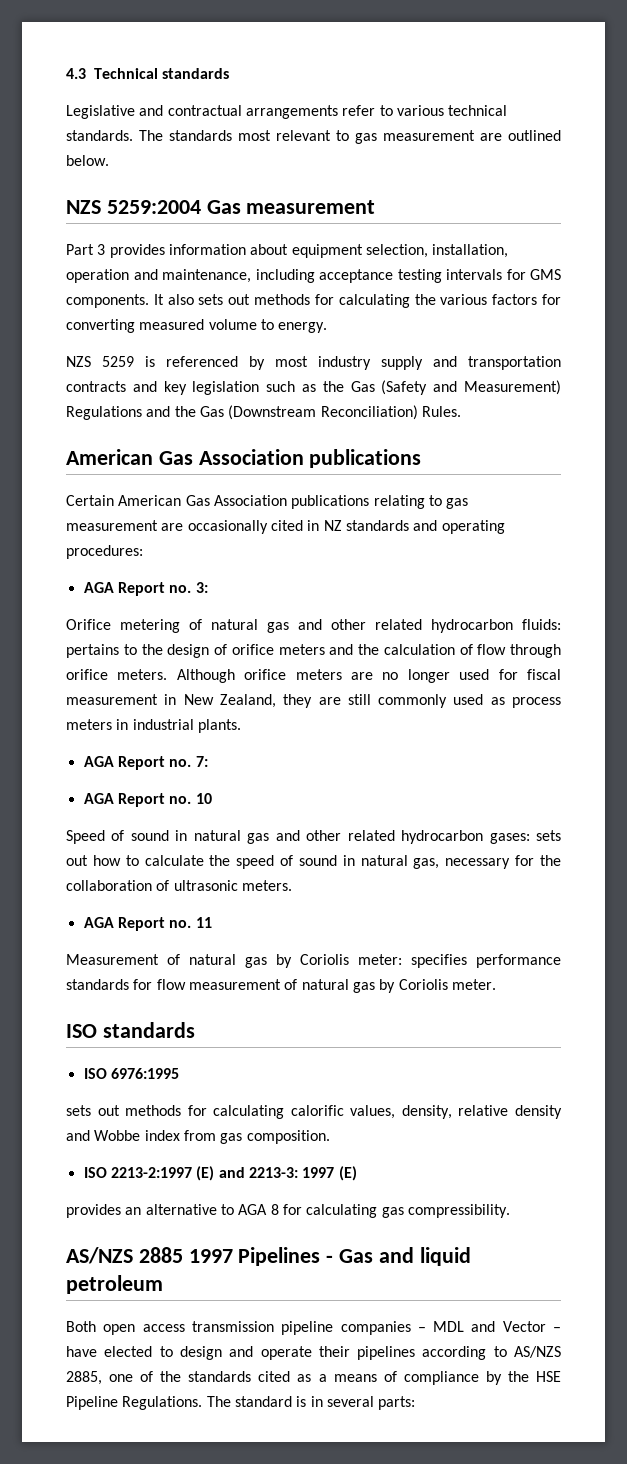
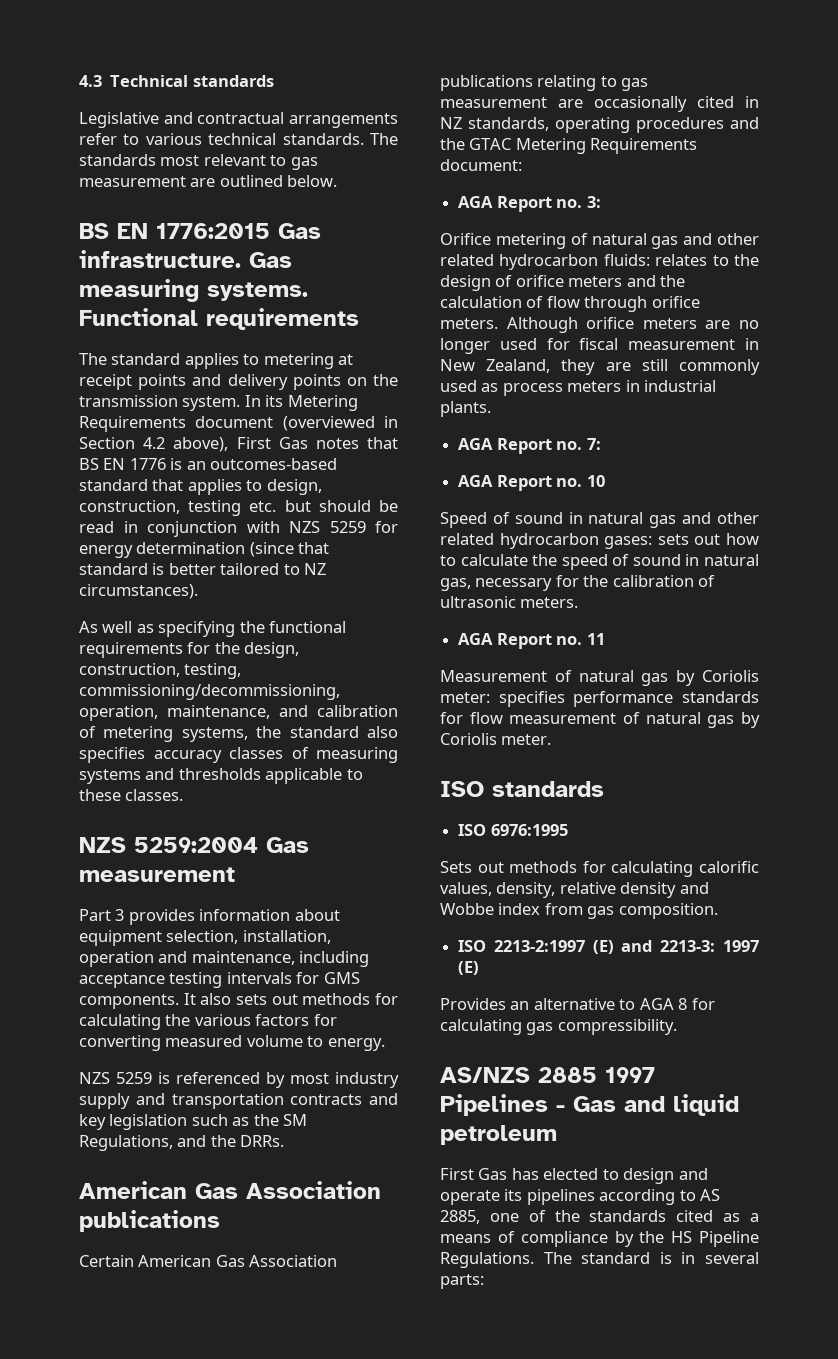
(109, 160) none -> [79,223,321,239] [79,250,292,268] [79,279,308,302] [79,308,359,330] [79,353,354,369] [79,374,398,390] [79,395,358,411] [79,416,398,432] [79,437,398,452] [79,458,338,470] [79,479,322,495] [79,500,399,516] [79,521,398,537] [79,542,330,558] [79,563,327,575] [79,584,198,599] [79,621,347,637] [79,642,300,658] [79,663,242,679] [79,684,340,700] [79,705,398,721] [79,726,398,742] [79,747,398,763] [79,768,363,784] [79,789,184,801] // BS EN 1776:2015 Gas infrastructure. Gas measuring systems. Functional requirements // The standard applies to metering at receipt points and delivery points on the transmission system. In its Metering Requirements document (overviewed in Section 4.2 above), First Gas notes that BS EN 1776 is an outcomes-based standard that applies to design, construction, testing etc. but should be read in conjunction with NZS 5259 for energy determination (since that standard is better tailored to NZ circumstances). // As well as specifying the functional requirements for the design, construction, testing, commissioning/decommissioning, operation, maintenance, and calibration of metering systems, the standard also specifies accuracy classes of measuring systems and thresholds applicable to these classes.
[350,380,561,395] [66,405,461,420] Gas (Safety and Measurement) Regulations and the Gas (Downstream Reconciliation) Rules. -> [283,1114,308,1126] [79,1135,285,1151] SM Regulations, and the DRRs.
[345,520,505,534] [66,545,143,559] standards and operating procedures: -> [468,117,759,133] [440,138,698,154] [440,159,522,171] standards, operating procedures and the GTAC Metering Requirements document:
[66,644,119,658] pertains -> [655,254,708,266] relates
[66,880,152,891] collaboration -> [612,575,694,587] calibration
[66,1105,91,1116] sets -> [440,861,472,873] Sets
[66,1204,121,1218] provides -> [440,998,506,1010] Provides
[66,1321,562,1335] [66,1346,97,1357] Both open access transmission pipeline companies – MDL and Vector – have -> [440,1168,539,1180] First Gas has
[318,1346,350,1357] their -> [504,1189,523,1201] its
[514,1346,562,1358] AS/NZS -> [700,1189,721,1201] AS
[536,1371,562,1382] HSE -> [671,1231,693,1243] HS

